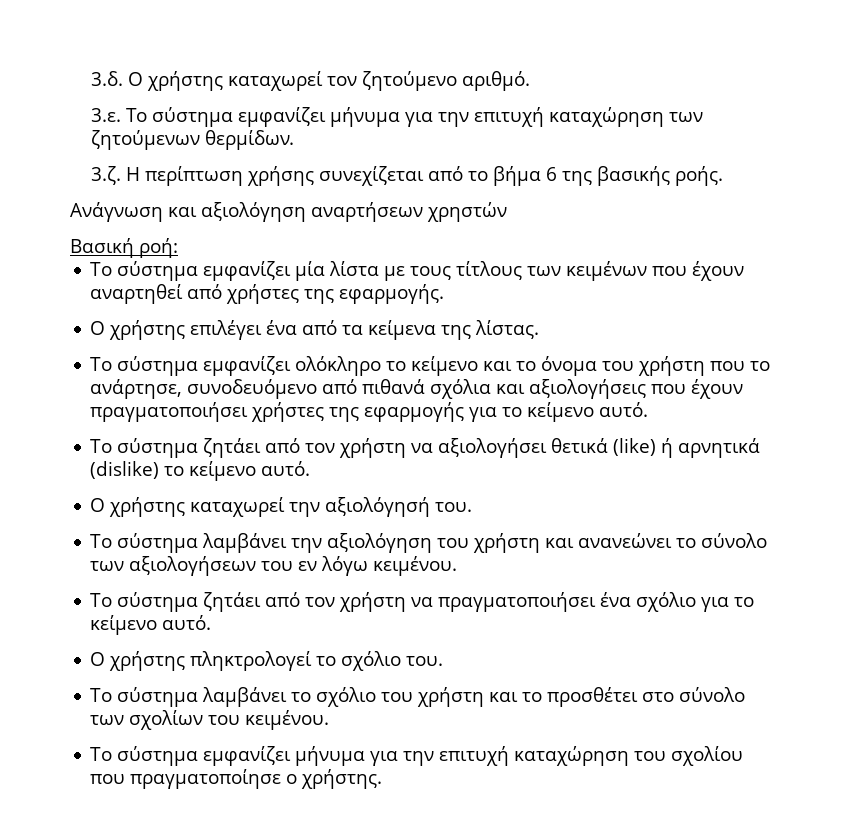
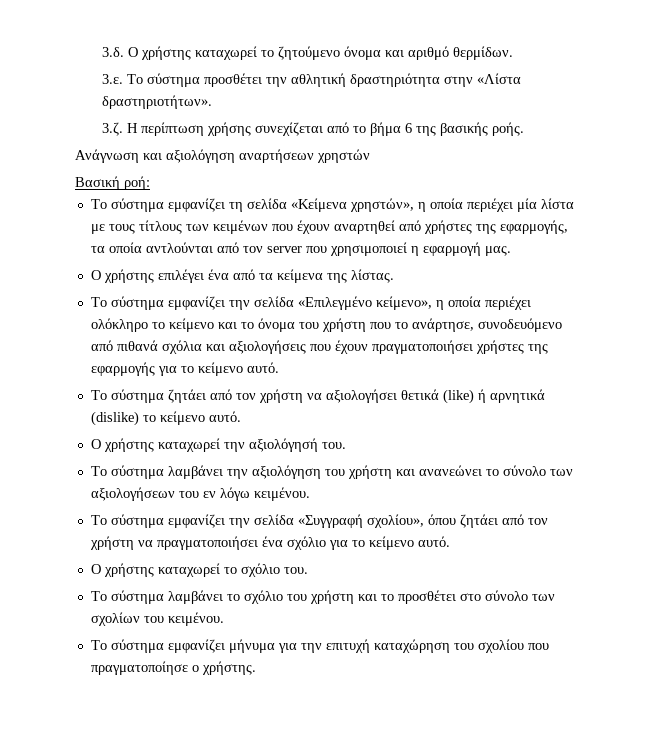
[326,71,530,91] [90,107,704,127] [90,130,295,150] τον ζητούμενο αριθμό. // 3.ε. Το σύστημα εμφανίζει μήνυμα για την επιτυχή καταχώρηση των ζητούμενων θερμίδων. -> [260,46,513,60] [101,73,521,87] [101,95,212,109] το ζητούμενο όνομα και αριθμό θερμίδων. // 3.ε. Το σύστημα προσθέτει την αθλητική δραστηριότητα στην «Λίστα δραστηριοτήτων».
(292, 271) none -> [228,198,513,212] τη σελίδα «Κείμενα χρηστών», η οποία περιέχει
[339,284,445,304] εφαρμογής. -> [499,220,568,234] [90,242,511,256] εφαρμογής, τα οποία αντλούνται από τον server που χρησιμοποιεί η εφαρμογή μας.
(292, 366) none -> [228,296,531,310] την σελίδα «Επιλεγμένο κείμενο», η οποία περιέχει
(199, 602) none -> [167,514,456,528] εμφανίζει την σελίδα «Συγγραφή σχολίου», όπου
[190,651,313,671] πληκτρολογεί -> [157,563,220,577] καταχωρεί

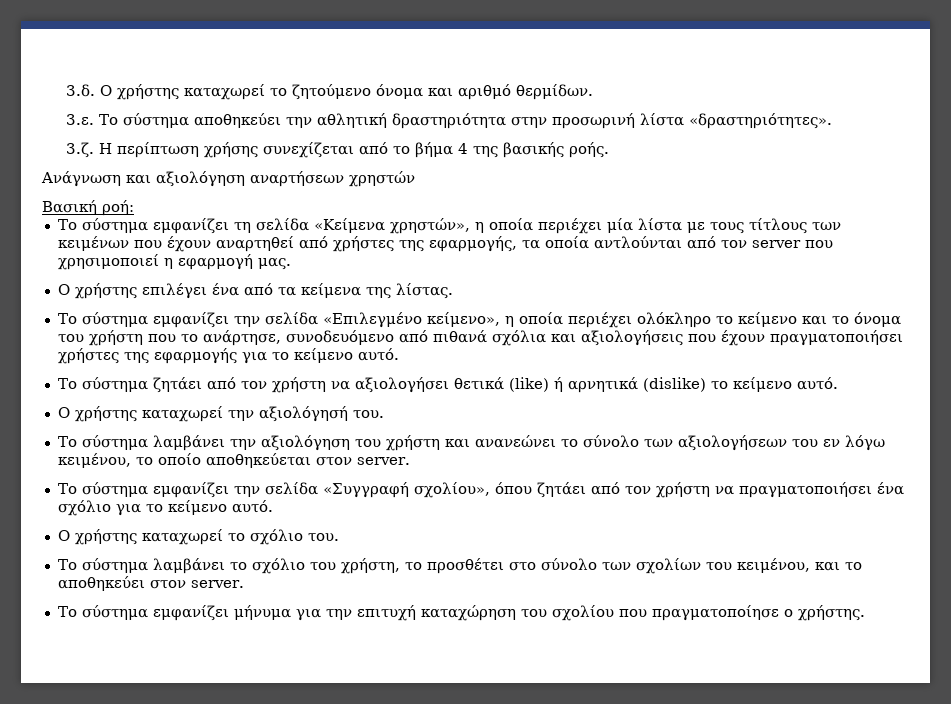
[203,73,262,87] προσθέτει -> [193,113,281,128] αποθηκεύει
[476,73,521,84] [101,95,212,109] «Λίστα δραστηριοτήτων». -> [551,113,832,129] προσωρινή λίστα «δραστηριότητες».
[404,123,412,133] 6 -> [457,143,468,154] 4
[253,487,310,501] κειμένου. -> [57,453,410,468] κειμένου, το οποίο αποθηκεύεται στον server.
[309,590,377,604] χρήστη και -> [340,558,400,574] χρήστη,
[167,612,224,626] κειμένου. -> [736,558,862,573] [57,576,244,591] κειμένου, και το αποθηκεύει στον server.

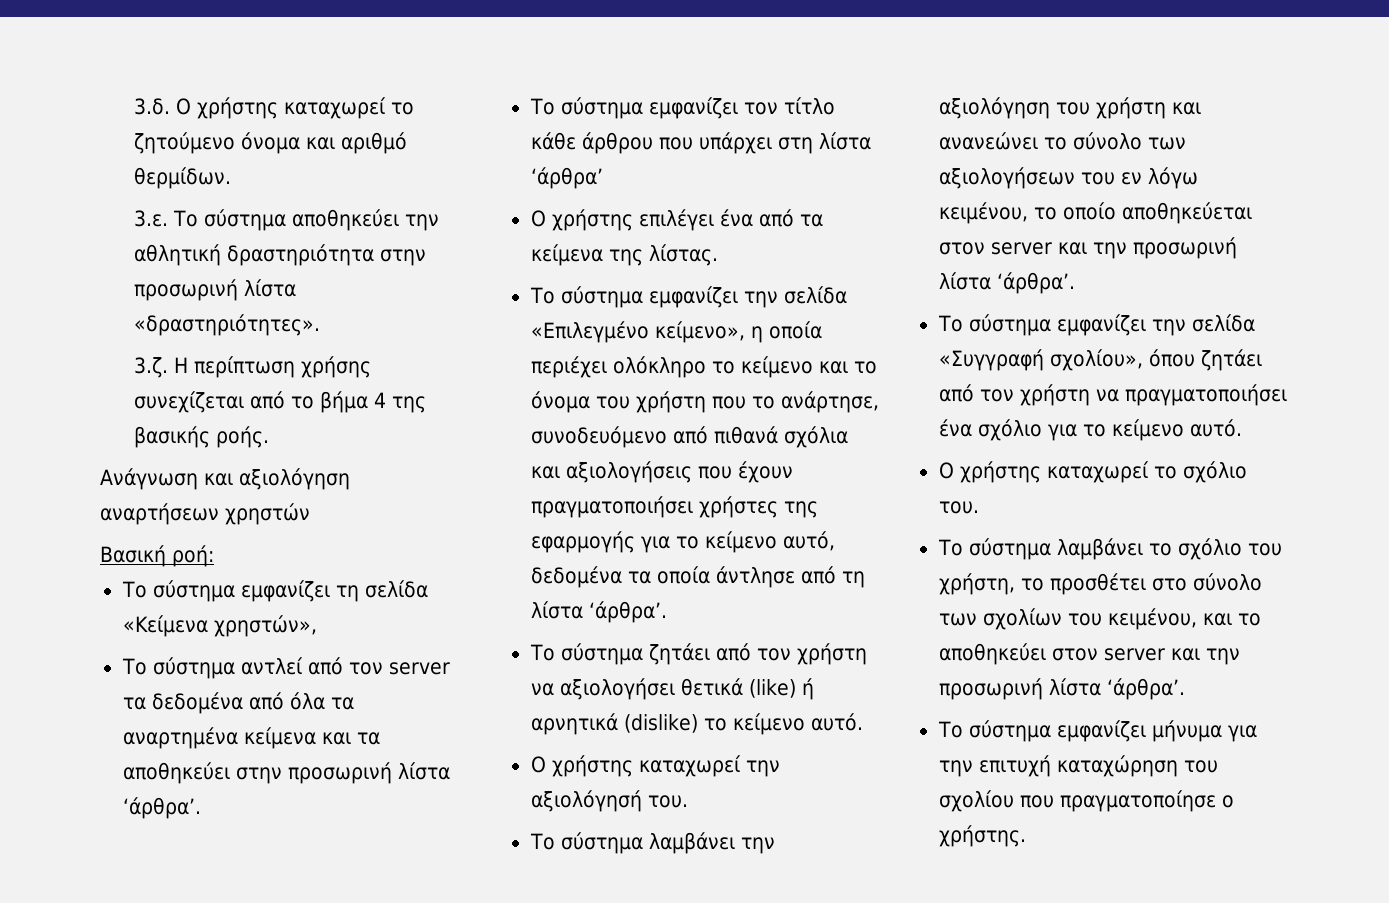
[474,218,841,234] [57,236,833,252] [57,254,291,270] η οποία περιέχει μία λίστα με τους τίτλους των κειμένων που έχουν αναρτηθεί από χρήστες της εφαρμογής, τα οποία αντλούνται από τον server που χρησιμοποιεί η εφαρμογή μας. -> [121,657,450,679] [122,692,354,714] [122,727,380,749] [122,762,450,784] [122,797,201,819] [529,97,835,119] [530,132,871,154] [530,167,603,189] // Το σύστημα αντλεί από τον server τα δεδομένα από όλα τα αναρτημένα κείμενα και τα αποθηκεύει στην προσωρινή λίστα ‘άρθρα’. // Το σύστημα εμφανίζει τον τίτλο κάθε άρθρου που υπάρχει στη λίστα ‘άρθρα’
[357,348,399,361] αυτό. -> [782,531,835,551] [530,566,865,588] [530,601,667,623] αυτό, δεδομένα τα οποία άντλησε από τη λίστα ‘άρθρα’.
[356,457,410,465] server. -> [990,237,1237,259] [938,272,1075,294] server και την προσωρινή λίστα ‘άρθρα’.
[190,580,244,588] server. -> [1103,648,1240,665] [938,678,1185,700] server και την προσωρινή λίστα ‘άρθρα’.

